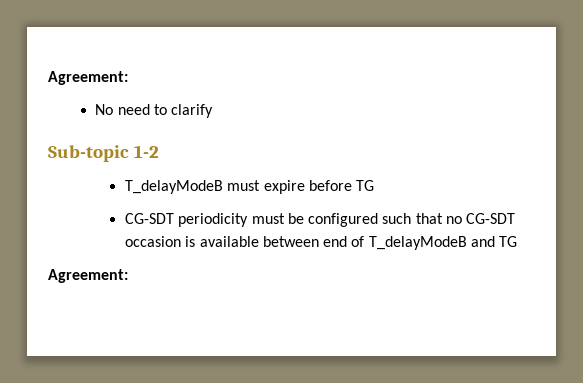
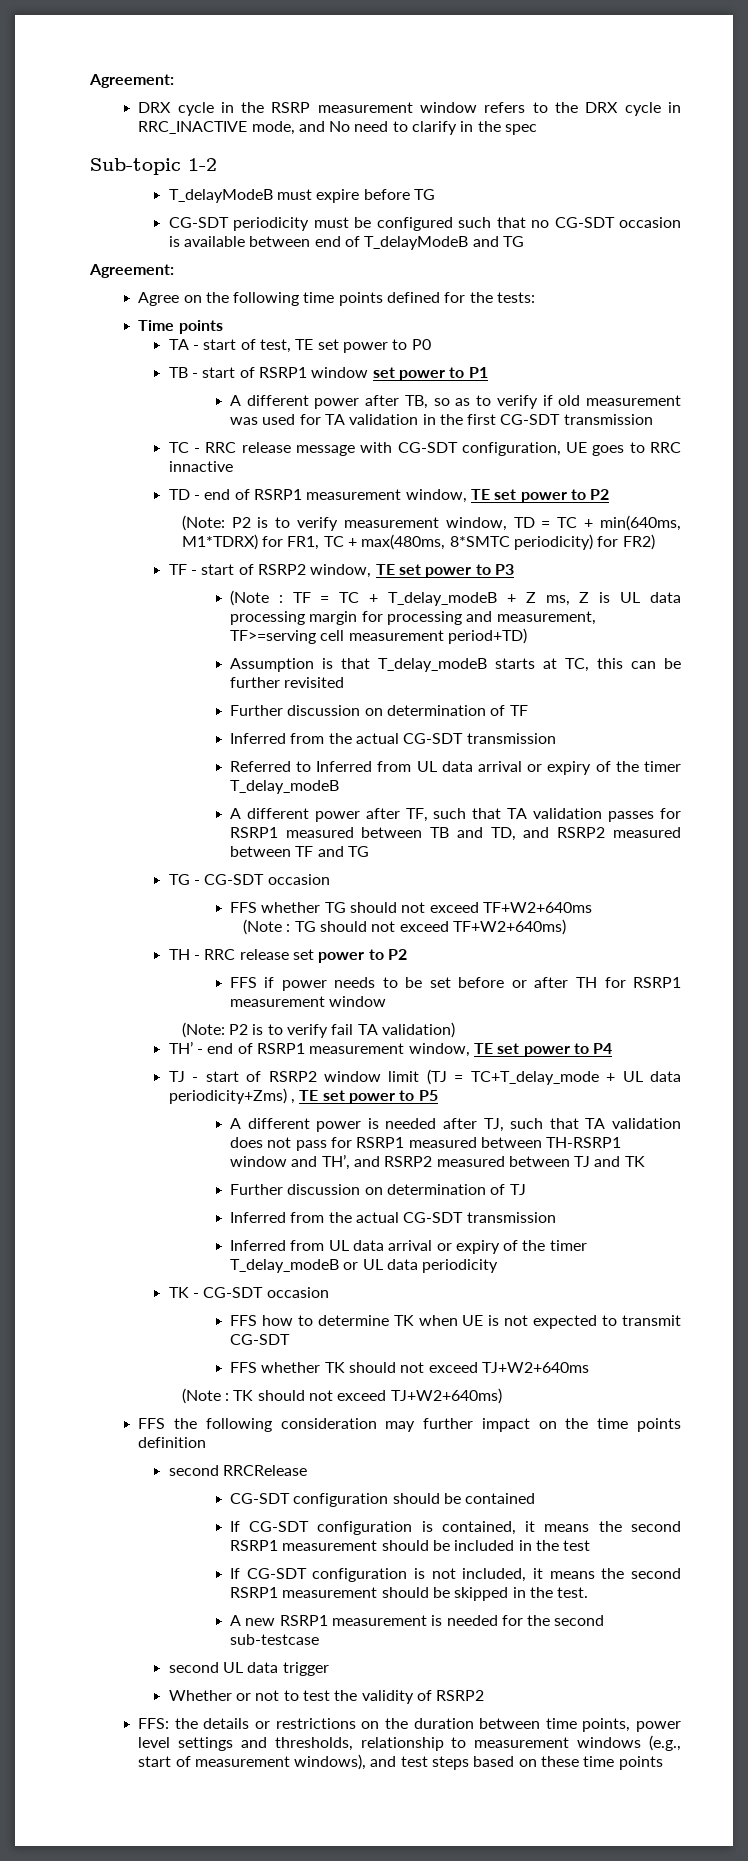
[48,71,128,85] Agreement: // -> [89,74,174,88] [138,102,681,116] [138,121,325,135] Agreement: // DRX cycle in the RSRP measurement window refers to the DRX cycle in RRC_INACTIVE mode, and
(214, 111) none -> [460,121,538,135] in the spec
(128, 276) none -> [138,292,536,306] [138,320,223,334] [168,339,431,353] [168,367,488,381] [229,395,682,409] [229,414,653,425] [168,442,681,456] [168,461,233,472] [168,489,610,503] [181,515,682,531] [181,534,655,550] [168,564,514,578] [229,590,681,606] [229,611,596,625] [229,628,527,644] [229,658,681,672] [229,677,345,688] [229,705,528,716] [229,733,556,744] [229,761,682,775] [229,780,339,794] [229,808,681,822] [229,827,682,841] [229,846,369,857] [168,874,330,885] [229,902,592,913] [242,919,566,935] [168,949,408,963] [229,977,681,991] [229,996,387,1007] [181,1022,455,1038] [168,1041,613,1057] [168,1069,682,1085] [168,1088,438,1104] [229,1118,681,1132] [229,1137,622,1151] [229,1154,645,1170] [229,1184,526,1195] [229,1212,556,1223] [229,1240,587,1254] [229,1259,499,1273] [168,1287,329,1298] [229,1315,681,1329] [229,1334,290,1345] [229,1362,589,1373] [181,1388,502,1404] [138,1418,681,1432] [138,1437,207,1448] [168,1465,308,1476] [229,1493,536,1507] [229,1521,682,1535] [229,1540,591,1551] [229,1568,681,1582] [229,1587,589,1601] [229,1615,605,1626] [229,1634,319,1645] [168,1662,329,1676] [168,1690,485,1704] [138,1718,682,1732] [138,1735,682,1751] [138,1754,663,1770] // Agree on the following time points defined for the tests: // Time points // TA - start of test, TE set power to P0 // TB - start of RSRP1 window set power to P1 // A different power after TB, so as to verify if old measurement was used for TA validation in the first CG-SDT transmission // TC - RRC release message with CG-SDT configuration, UE goes to RRC innactive // TD - end of RSRP1 measurement window, TE set power to P2 // (Note: P2 is to verify measurement window, TD = TC + min(640ms, M1*TDRX) for FR1, TC + max(480ms, 8*SMTC periodicity) for FR2) // TF - start of RSRP2 window, TE set power to P3 // (Note : TF = TC + T_delay_modeB + Z ms, Z is UL data processing margin for processing and measurement, TF>=serving cell measurement period+TD) // Assumption is that T_delay_modeB starts at TC, this can be further revisited // Further discussion on determination of TF // Inferred from the actual CG-SDT transmission // Referred to Inferred from UL data arrival or expiry of the timer T_delay_modeB // A different power after TF, such that TA validation passes for RSRP1 measured between TB and TD, and RSRP2 measured between TF and TG // TG - CG-SDT occasion // FFS whether TG should not exceed TF+W2+640ms // (Note : TG should not exceed TF+W2+640ms) // TH - RRC release set power to P2 // FFS if power needs to be set before or after TH for RSRP1 measurement window // (Note: P2 is to verify fail TA validation) // TH’ - end of RSRP1 measurement window, TE set power to P4 // TJ - start of RSRP2 window limit (TJ = TC+T_delay_mode + UL data periodicity+Zms) , TE set power to P5 // A different power is needed after TJ, such that TA validation does not pass for RSRP1 measured between TH-RSRP1 window and TH’, and RSRP2 measured between TJ and TK // Further discussion on determination of TJ // Inferred from the actual CG-SDT transmission // Inferred from UL data arrival or expiry of the timer T_delay_modeB or UL data periodicity // TK - CG-SDT occasion // FFS how to determine TK when UE is not expected to transmit CG-SDT // FFS whether TK should not exceed TJ+W2+640ms // (Note : TK should not exceed TJ+W2+640ms) // FFS the following consideration may further impact on the time points definition // second RRCRelease // CG-SDT configuration should be contained // If CG-SDT configuration is contained, it means the second RSRP1 measurement should be included in the test // If CG-SDT configuration is not included, it means the second RSRP1 measurement should be skipped in the test. // A new RSRP1 measurement is needed for the second sub-testcase // second UL data trigger // Whether or not to test the validity of RSRP2 // FFS: the details or restrictions on the duration between time points, power level settings and thresholds, relationship to measurement windows (e.g., start of measurement windows), and test steps based on these time points

